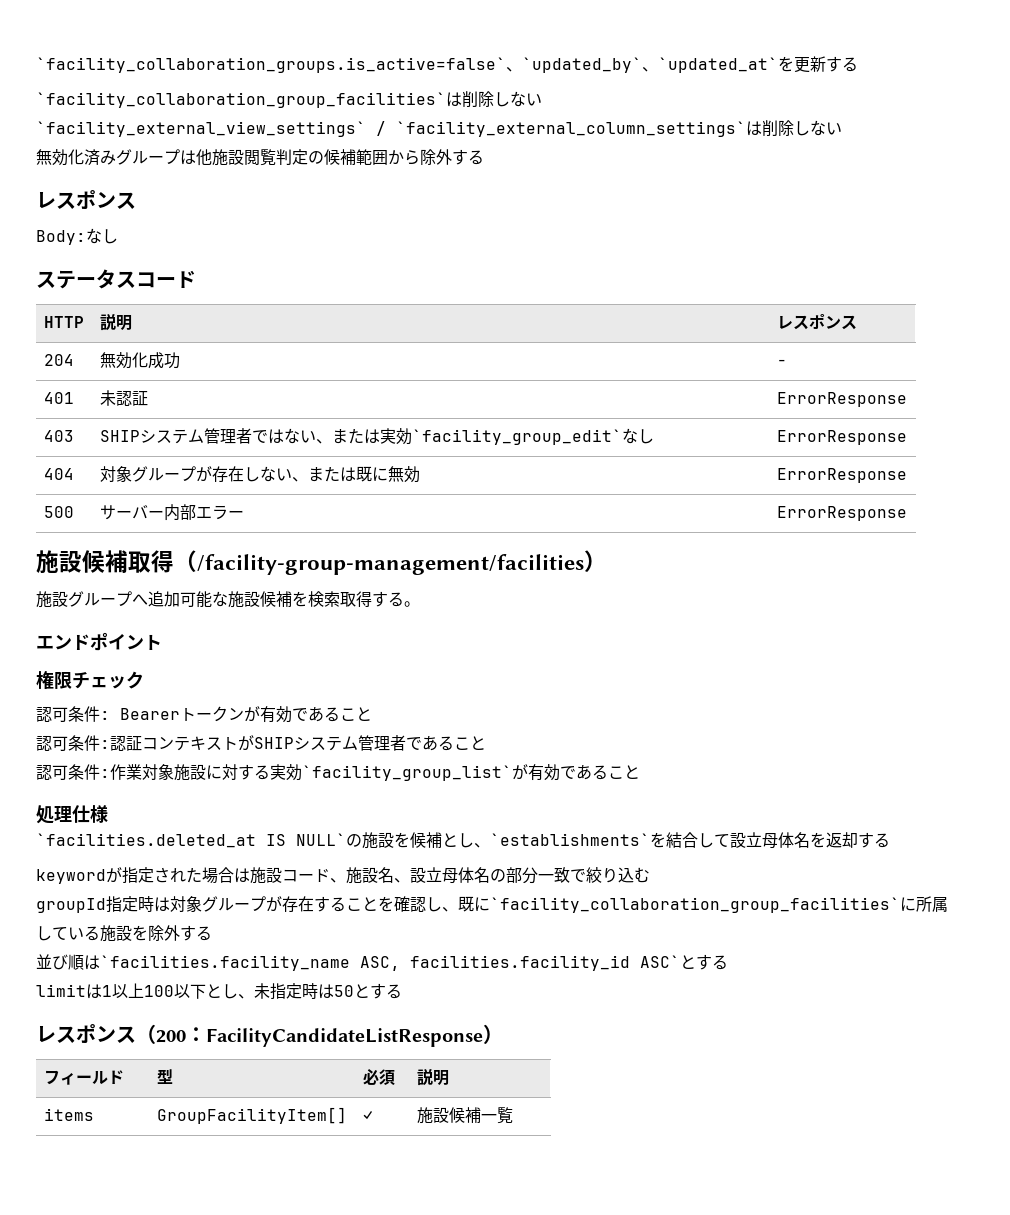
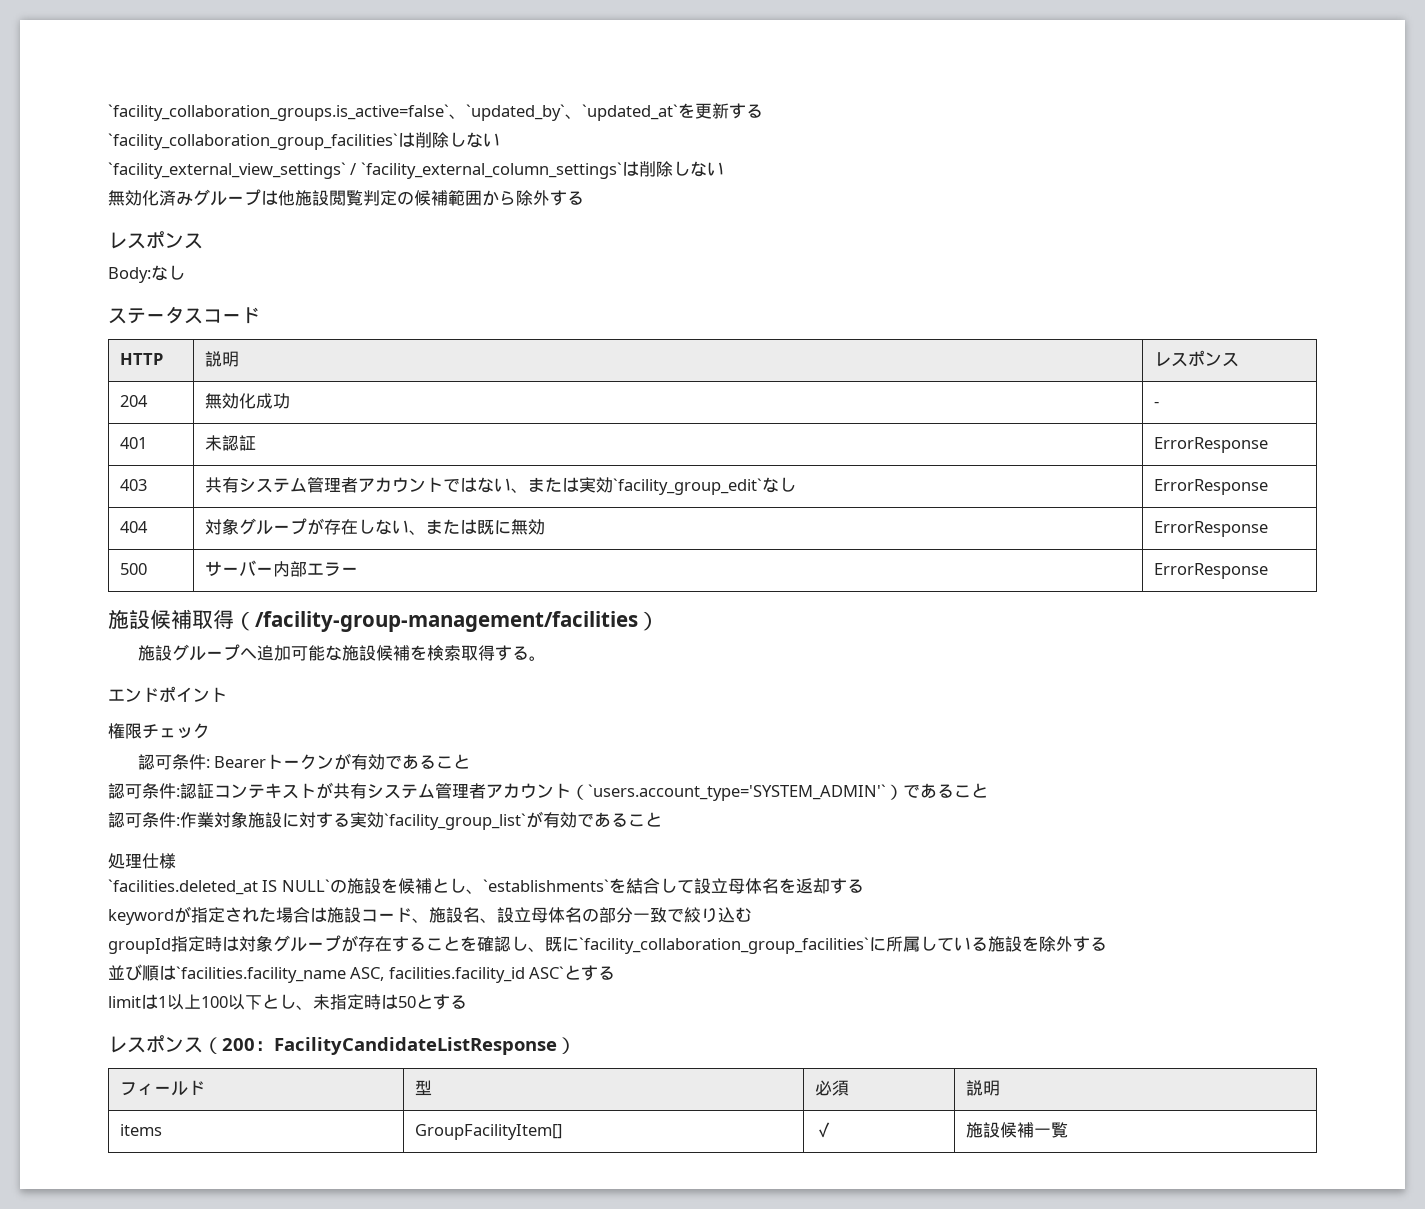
[99,428,252,444] SHIPシステム管理者 -> [205,477,444,493] 共有システム管理者アカウント
[254,735,406,751] SHIPシステム管理者 -> [333,783,903,801] 共有システム管理者アカウント（`users.account_type='SYSTEM_ADMIN'`）

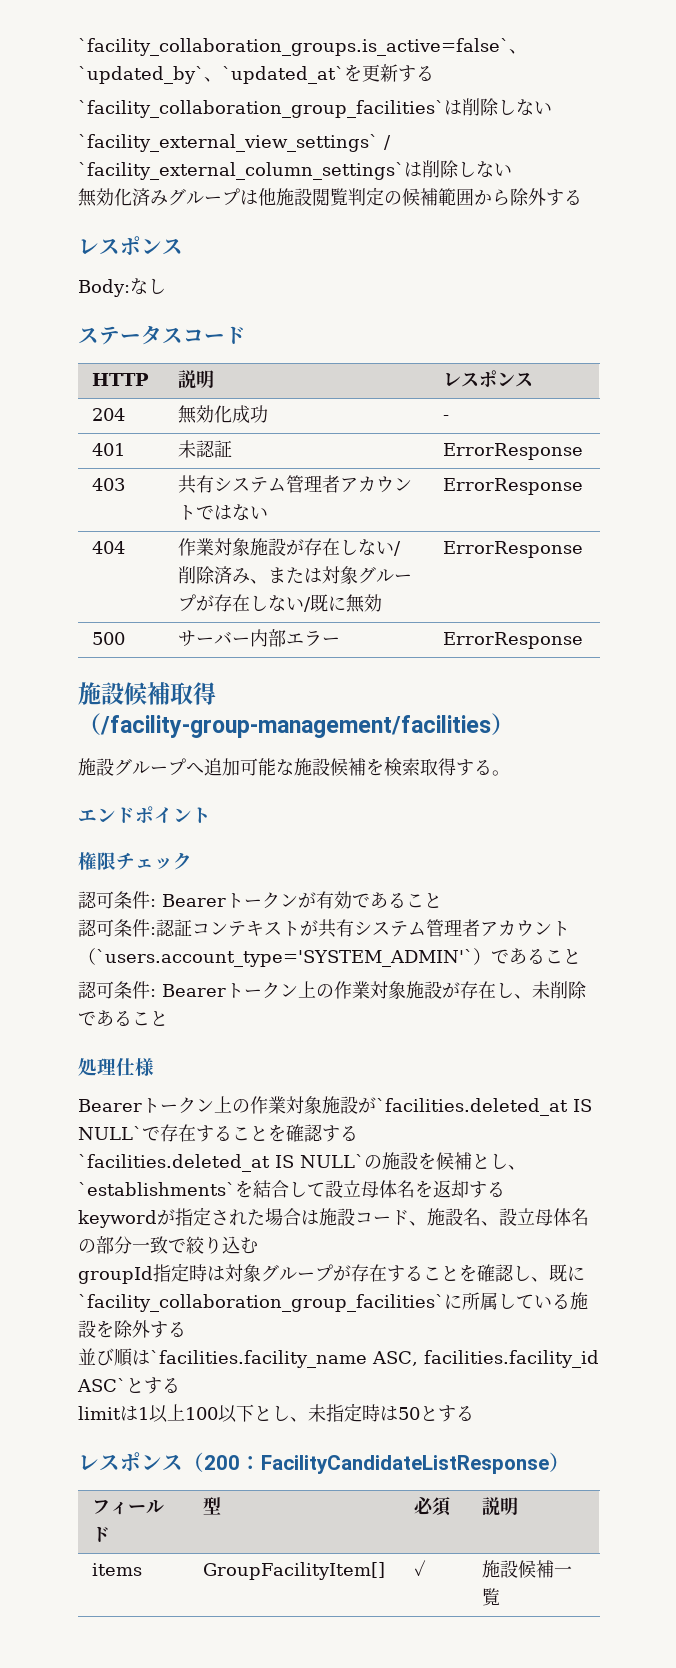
[511,477,797,495] [1154,479,1269,495] [120,521,149,533] 、または実効`facility_group_edit`なし | ErrorResponse // 404 | -> [443,478,584,495] [92,541,126,554] [178,538,402,556] [178,566,323,584] | ErrorResponse // 404 | 作業対象施設が存在しない/削除済み、または
[409,519,478,535] 、または -> [304,597,312,612] /
[180,811,577,830] 作業対象施設に対する実効`facility_group_list`が有効 -> [162,981,587,999] Bearerトークン上の作業対象施設が存在し、未削除
(176, 861) none -> [78,1096,592,1116] [78,1124,358,1142] // Bearerトークン上の作業対象施設が`facilities.deleted_at IS NULL`で存在することを確認する

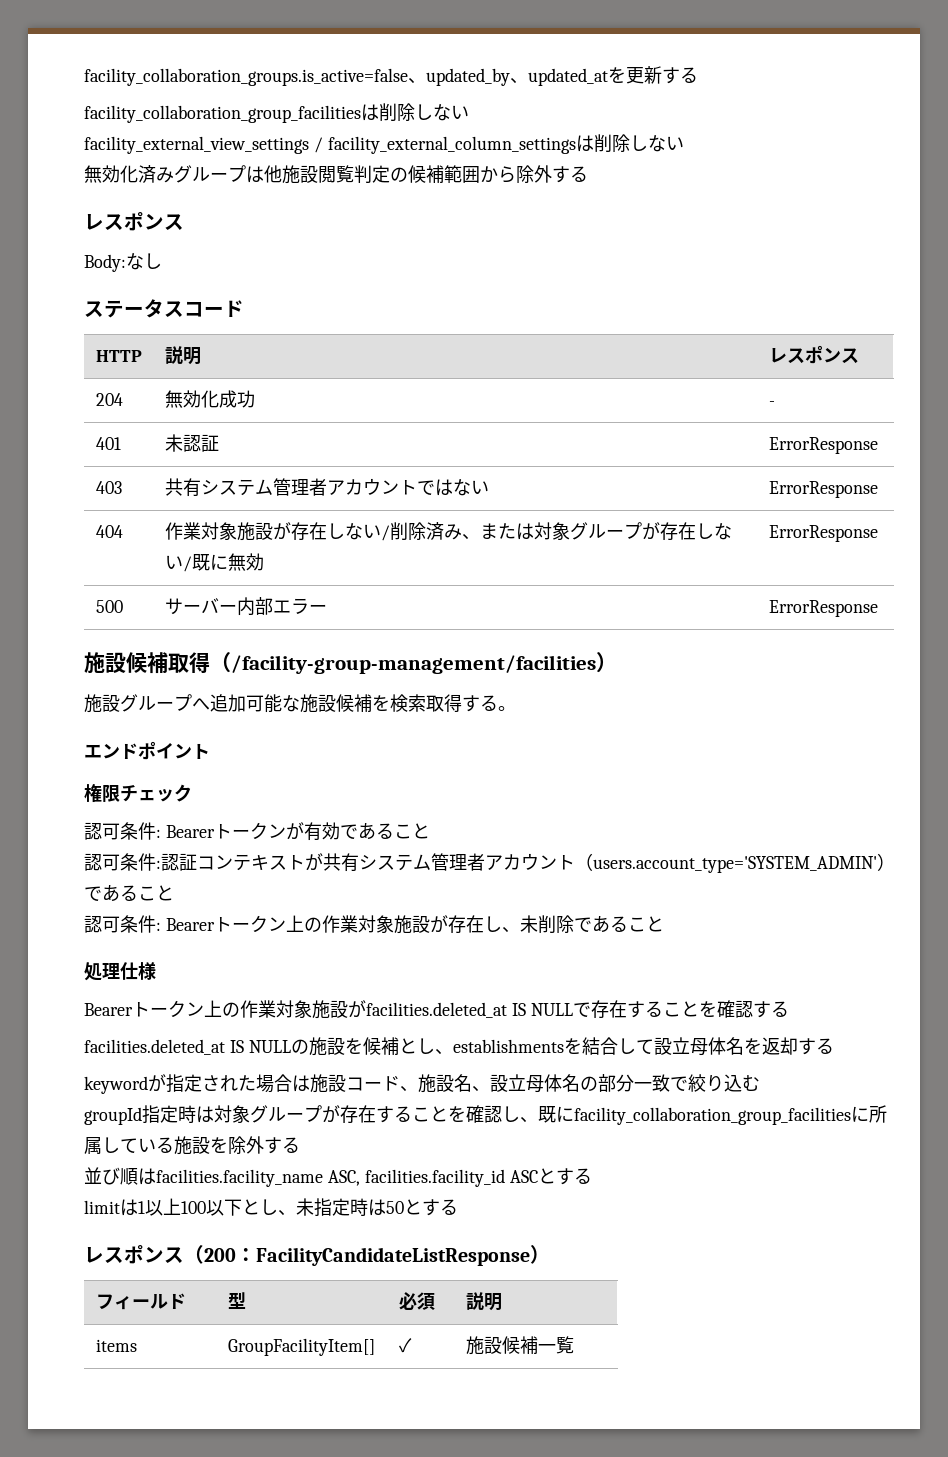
[78,38,527,56] [78,66,344,84] `facility_collaboration_groups.is_active=false`、`updated_by`、`updated_at` -> [84,68,608,86] facility_collaboration_groups.is_active=false、updated_by、updated_at
[78,98,552,118] [78,134,391,152] [78,162,404,180] `facility_collaboration_group_facilities`は削除しない // `facility_external_view_settings` / `facility_external_column_settings` -> [84,103,469,123] [84,136,576,154] facility_collaboration_group_facilitiesは削除しない // facility_external_view_settings / facility_external_column_settings
[96,949,473,967] `users.account_type='SYSTEM_ADMIN'` -> [593,856,877,873] users.account_type='SYSTEM_ADMIN'
[376,1098,592,1116] [78,1126,142,1140] `facilities.deleted_at IS NULL` -> [366,1002,573,1018] facilities.deleted_at IS NULL
[78,1154,364,1172] `facilities.deleted_at IS NULL` -> [84,1039,291,1055] facilities.deleted_at IS NULL
[78,1182,235,1196] `establishments` -> [452,1039,564,1053] establishments
[78,1294,444,1312] `facility_collaboration_group_facilities` -> [574,1107,851,1125] facility_collaboration_group_facilities
[150,1350,367,1368] `facilities.facility_name -> [156,1169,323,1187] facilities.facility_name
[77,1378,126,1392] ASC` -> [509,1170,538,1183] ASC

